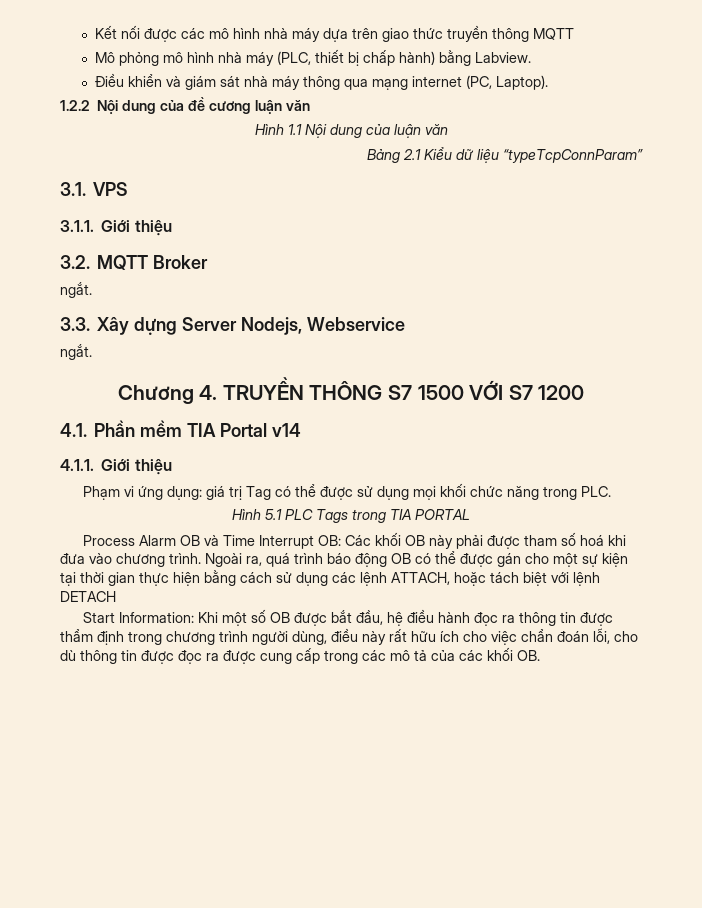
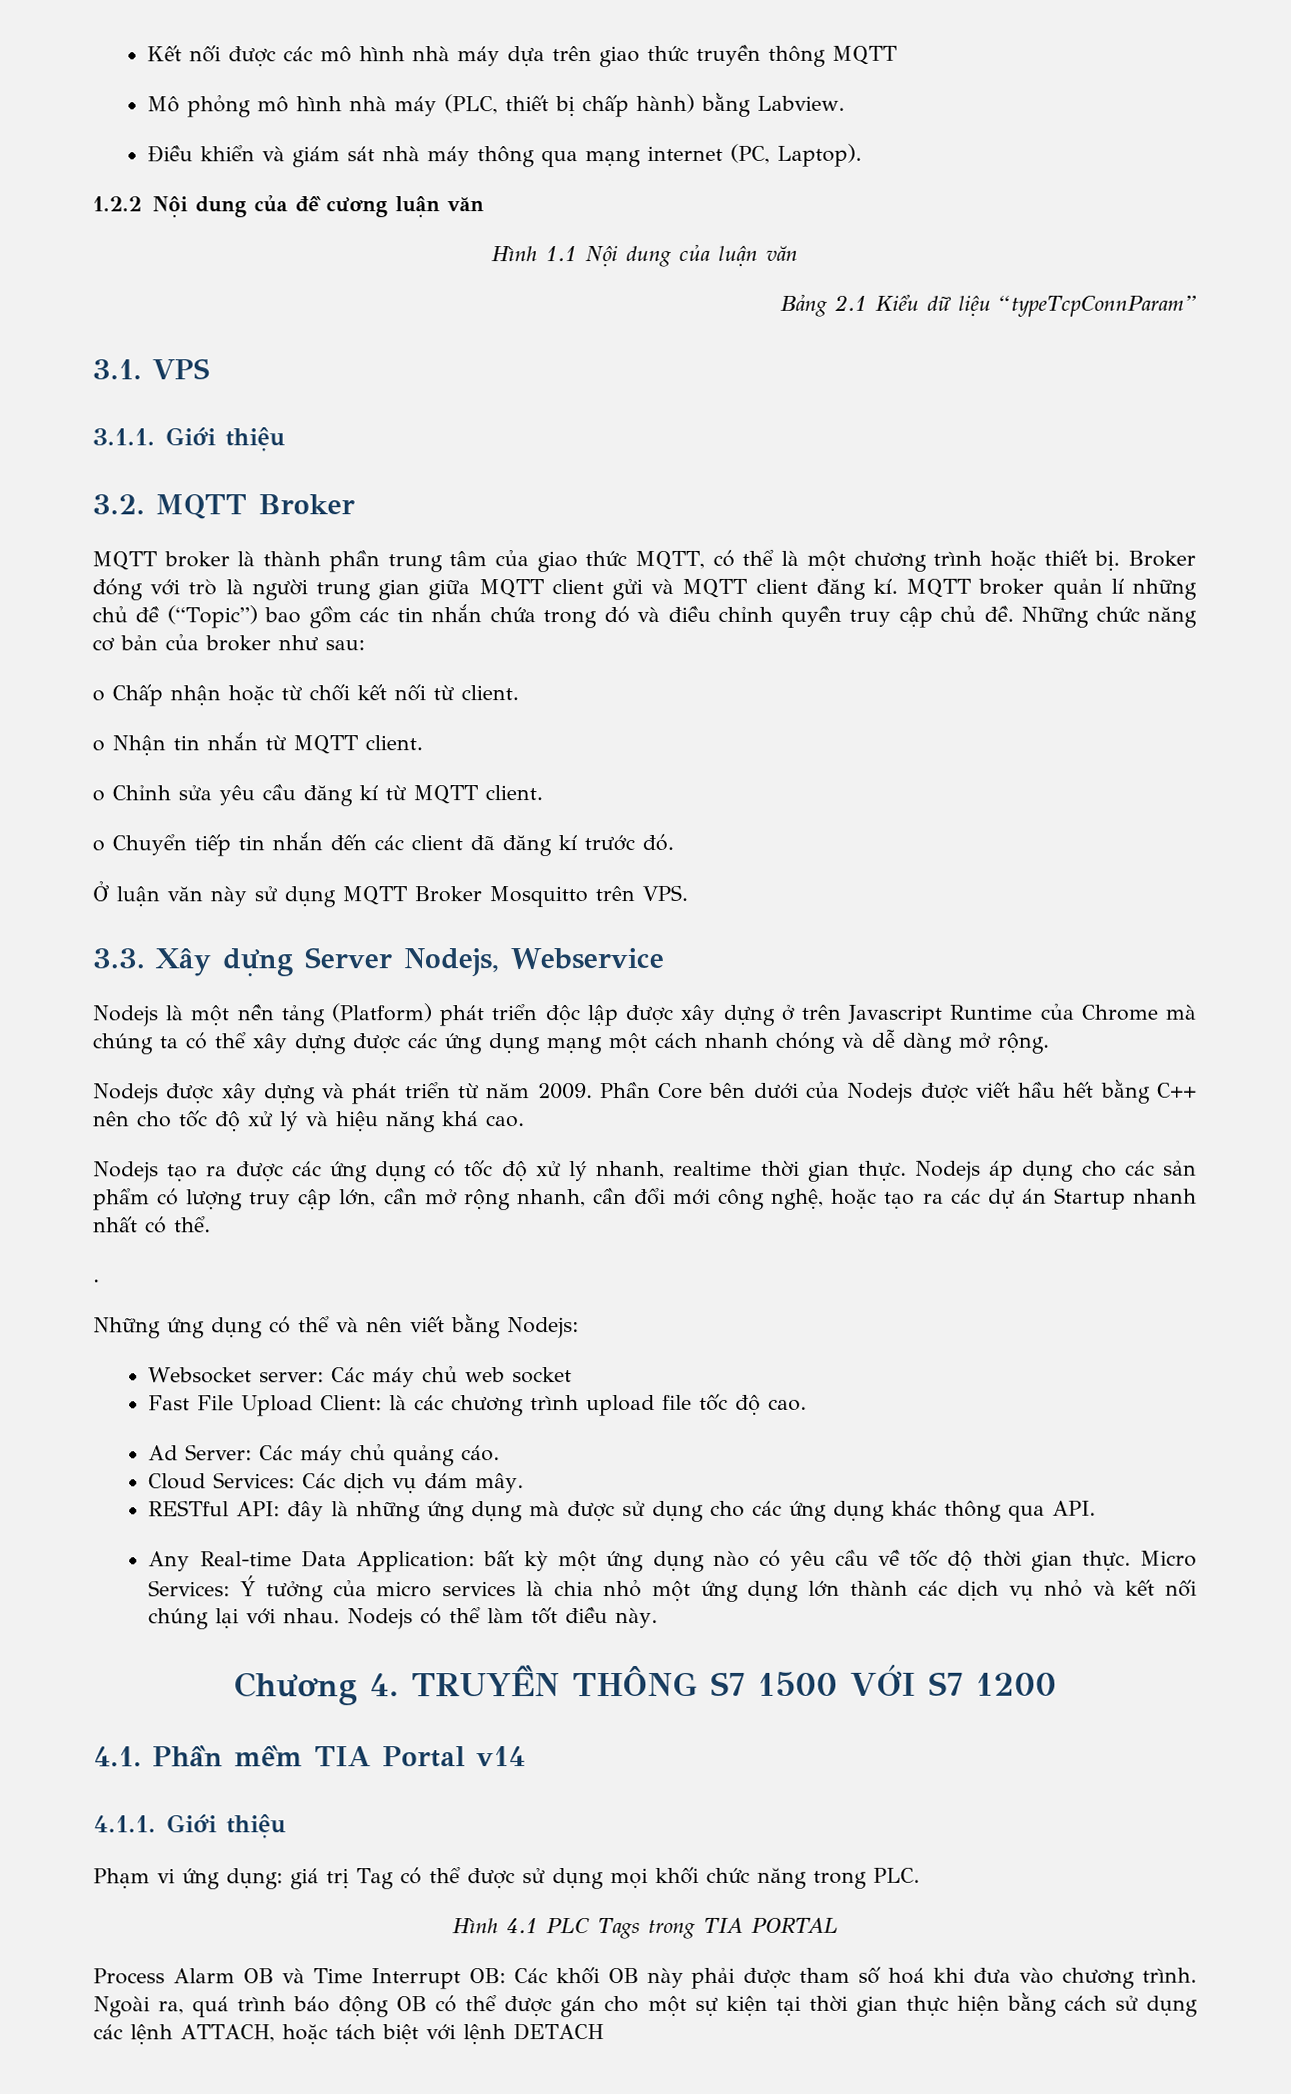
[60,282,92,298] ngắt. -> [92,549,1196,573] [92,578,1198,601] [92,604,1197,629] [92,634,365,652] [92,684,519,707] [92,732,423,756] [92,784,543,807] [92,832,674,857] [92,881,688,908] MQTT broker là thành phần trung tâm của giao thức MQTT, có thể là một chương trình hoặc thiết bị. Broker đóng với trò là người trung gian giữa MQTT client gửi và MQTT client đăng kí. MQTT broker quản lí những chủ đề (“Topic”) bao gồm các tin nhắn chứa trong đó và điều chỉnh quyền truy cập chủ đề. Những chức năng cơ bản của broker như sau: // o Chấp nhận hoặc từ chối kết nối từ client. // o Nhận tin nhắn từ MQTT client. // o Chỉnh sửa yêu cầu đăng kí từ MQTT client. // o Chuyển tiếp tin nhắn đến các client đã đăng kí trước đó. // Ở luận văn này sử dụng MQTT Broker Mosquitto trên VPS.
[60,344,92,360] ngắt. -> [92,1003,1196,1027] [92,1029,1050,1055] [93,1079,1198,1105] [93,1110,525,1133] [93,1160,1197,1183] [93,1187,1197,1211] [93,1216,211,1234] [93,1279,100,1283] [93,1314,579,1339] [148,1366,573,1388] [148,1393,808,1417] [148,1444,501,1467] [148,1472,525,1494] [148,1500,1097,1523] [148,1549,1197,1573] [148,1575,1198,1603] [148,1607,659,1630] Nodejs là một nền tảng (Platform) phát triển độc lập được xây dựng ở trên Javascript Runtime của Chrome mà chúng ta có thể xây dựng được các ứng dụng mạng một cách nhanh chóng và dễ dàng mở rộng. // Nodejs được xây dựng và phát triển từ năm 2009. Phần Core bên dưới của Nodejs được viết hầu hết bằng C++ nên cho tốc độ xử lý và hiệu năng khá cao. // Nodejs tạo ra được các ứng dụng có tốc độ xử lý nhanh, realtime thời gian thực. Nodejs áp dụng cho các sản phẩm có lượng truy cập lớn, cần mở rộng nhanh, cần đổi mới công nghệ, hoặc tạo ra các dự án Startup nhanh nhất có thể. // . // Những ứng dụng có thể và nên viết bằng Nodejs: // Websocket server: Các máy chủ web socket // Fast File Upload Client: là các chương trình upload file tốc độ cao. // Ad Server: Các máy chủ quảng cáo. // Cloud Services: Các dịch vụ đám mây. // RESTful API: đây là những ứng dụng mà được sử dụng cho các ứng dụng khác thông qua API. // Any Real-time Data Application: bất kỳ một ứng dụng nào có yêu cầu về tốc độ thời gian thực. Micro Services: Ý tưởng của micro services là chia nhỏ một ứng dụng lớn thành các dịch vụ nhỏ và kết nối chúng lại với nhau. Nodejs có thể làm tốt điều này.
[265,509,282,520] 5.1 -> [505,1918,538,1934] 4.1
[82,609,613,626] [60,628,638,645] [60,647,540,664] // Start Information: Khi một số OB được bắt đầu, hệ điều hành đọc ra thông tin được thẩm định trong chương trình người dùng, điều này rất hữu ích cho việc chẩn đoán lỗi, cho dù thông tin được đọc ra được cung cấp trong các mô tả của các khối OB. -> (604, 2032) none

